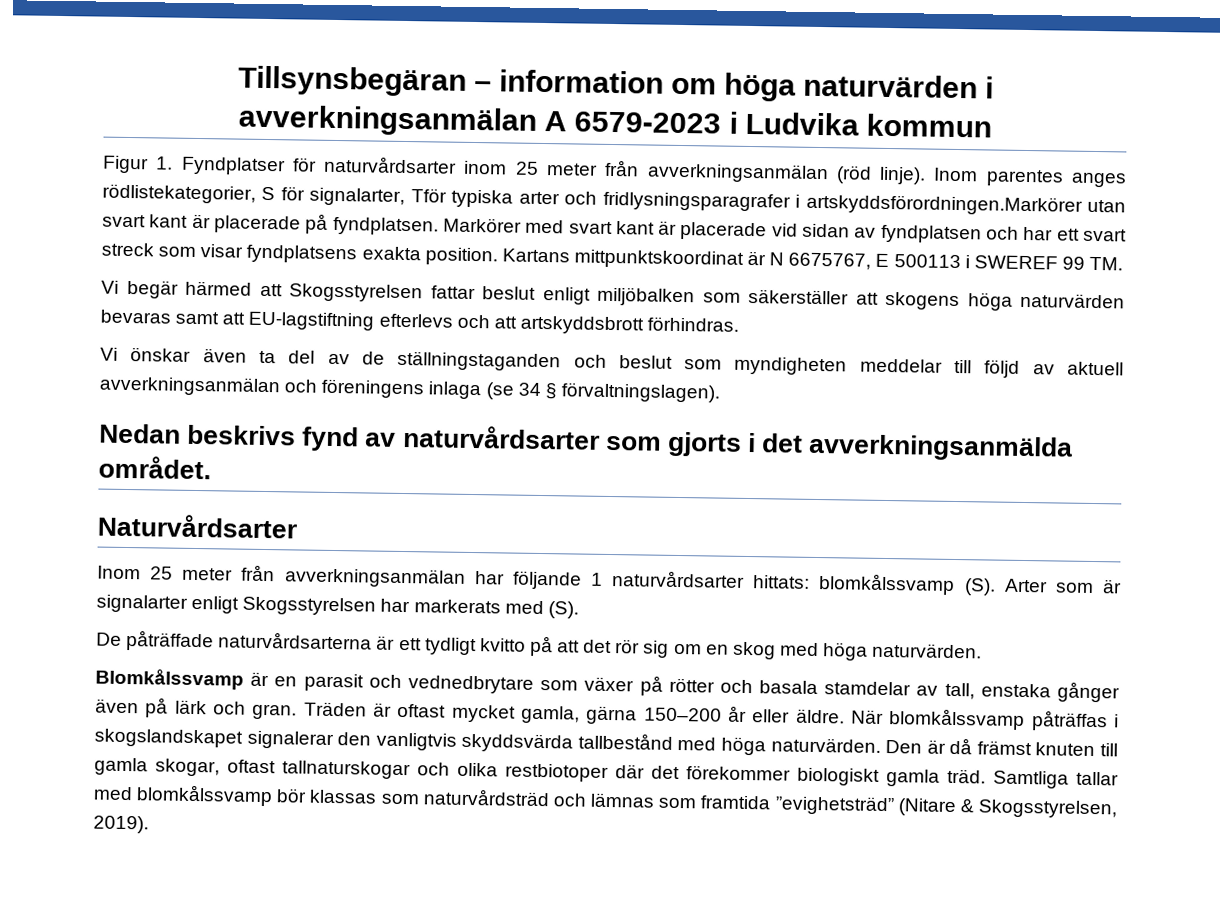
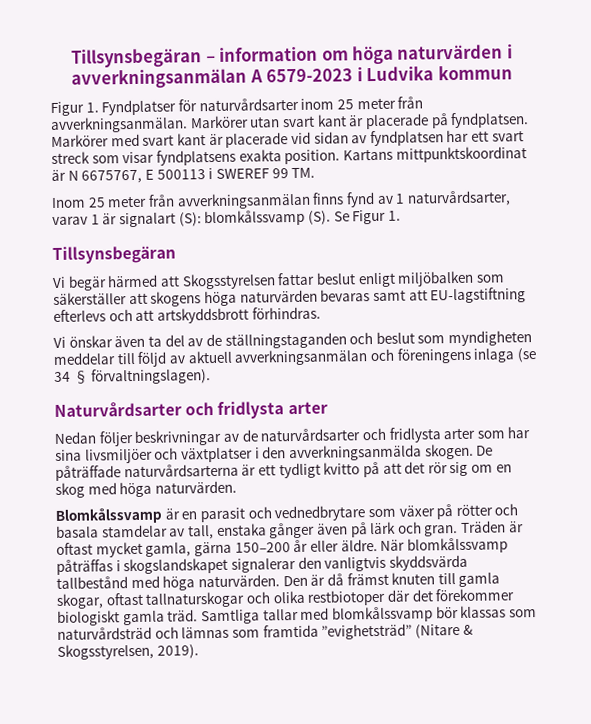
[646,162,1128,188] [102,183,1083,216] avverkningsanmälan (röd linje). Inom parentes anges rödlistekategorier, S för signalarter, Tför typiska arter och fridlysningsparagrafer i artskyddsförordningen.Markörer -> [50,115,249,134] avverkningsanmälan. Markörer
[986,226,1020,240] och -> (444, 138) none
(1124, 263) none -> [51,190,511,210] [52,209,401,228] [52,245,176,265] // Inom 25 meter från avverkningsanmälan finns fynd av 1 naturvårdsarter, varav 1 är signalart (S): blomkålssvamp (S). Se Figur 1. // Tillsynsbegäran
[99,423,1074,462] [98,455,211,480] [97,513,298,539] [97,564,1122,596] [96,594,579,619] Nedan beskrivs fynd av naturvårdsarter som gjorts i det avverkningsanmälda området. // Naturvårdsarter // Inom 25 meter från avverkningsanmälan har följande 1 naturvårdsarter hittats: blomkålssvamp (S). Arter som är signalarter enligt Skogsstyrelsen har markerats med (S). // -> [54,401,328,419] [54,426,531,447] [55,443,474,464] Naturvårdsarter och fridlysta arter // Nedan följer beskrivningar av de naturvårdsarter och fridlysta arter som har sina livsmiljöer och växtplatser i den avverkningsanmälda skogen.

